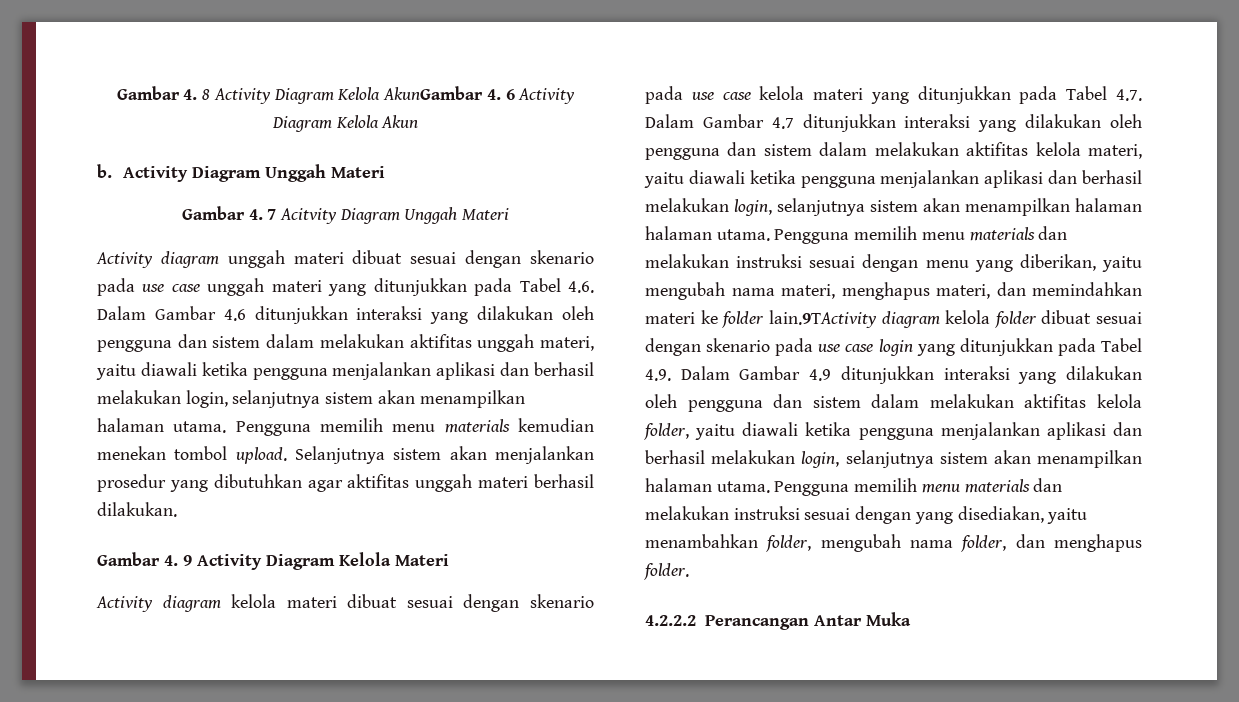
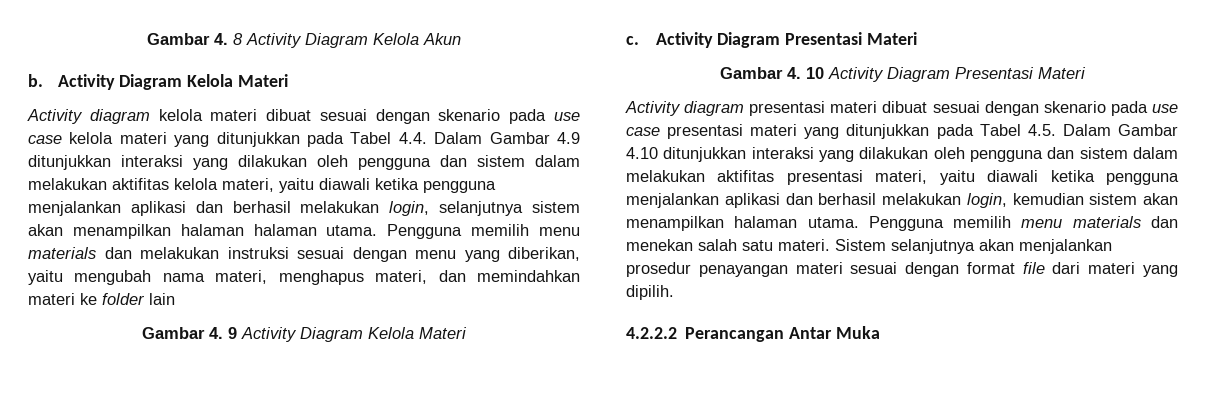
[383,86,576,104] [271,115,419,132] [97,164,385,182] [181,206,510,224] [96,250,594,268] [97,278,595,296] [97,306,594,324] [97,334,594,352] [96,362,594,380] [97,390,525,408] [97,418,594,436] [97,446,594,464] [97,474,594,492] [97,502,177,517] [97,552,192,566] AkunGambar 4. 6 Activity Diagram Kelola Akun // b. Activity Diagram Unggah Materi // Gambar 4. 7 Acitvity Diagram Unggah Materi // Activity diagram unggah materi dibuat sesuai dengan skenario pada use case unggah materi yang ditunjukkan pada Tabel 4.6. Dalam Gambar 4.6 ditunjukkan interaksi yang dilakukan oleh pengguna dan sistem dalam melakukan aktifitas unggah materi, yaitu diawali ketika pengguna menjalankan aplikasi dan berhasil melakukan login, selanjutnya sistem akan menampilkan halaman utama. Pengguna memilih menu materials kemudian menekan tombol upload. Selanjutnya sistem akan menjalankan prosedur yang dibutuhkan agar aktifitas unggah materi berhasil dilakukan. // Gambar 4. 9 -> [423,33,461,45] [28,74,43,87] Akun // b.
[1116,89,1142,101] [645,114,794,129] 4.7. Dalam Gambar 4.7 -> [398,132,580,144] 4.4. Dalam Gambar 4.9
[768,310,1142,328] [645,338,1142,356] [645,366,832,381] lain.9TActivity diagram kelola folder dibuat sesuai dengan skenario pada use case login yang ditunjukkan pada Tabel 4.9. Dalam Gambar 4.9 -> [149,293,175,305] [142,327,467,342] [626,32,917,48] [719,67,1086,82] [625,101,1178,116] [626,124,1178,139] [626,147,658,159] lain // Gambar 4. 9 Activity Diagram Kelola Materi // c. Activity Diagram Presentasi Materi // Gambar 4. 10 Activity Diagram Presentasi Materi // Activity diagram presentasi materi dibuat sesuai dengan skenario pada use case presentasi materi yang ditunjukkan pada Tabel 4.5. Dalam Gambar 4.10
[1097,394,1142,408] [644,423,689,440] kelola folder, -> [786,170,928,185] presentasi materi,
[845,450,934,468] selanjutnya -> [1012,193,1084,205] kemudian
[645,506,1088,524] [645,534,1142,552] [644,563,689,580] melakukan instruksi sesuai dengan yang disediakan, yaitu menambahkan folder, mengubah nama folder, dan menghapus folder. -> [626,239,1112,254] [626,262,1178,277] [626,285,674,300] menekan salah satu materi. Sistem selanjutnya akan menjalankan prosedur penayangan materi sesuai dengan format file dari materi yang dipilih.

